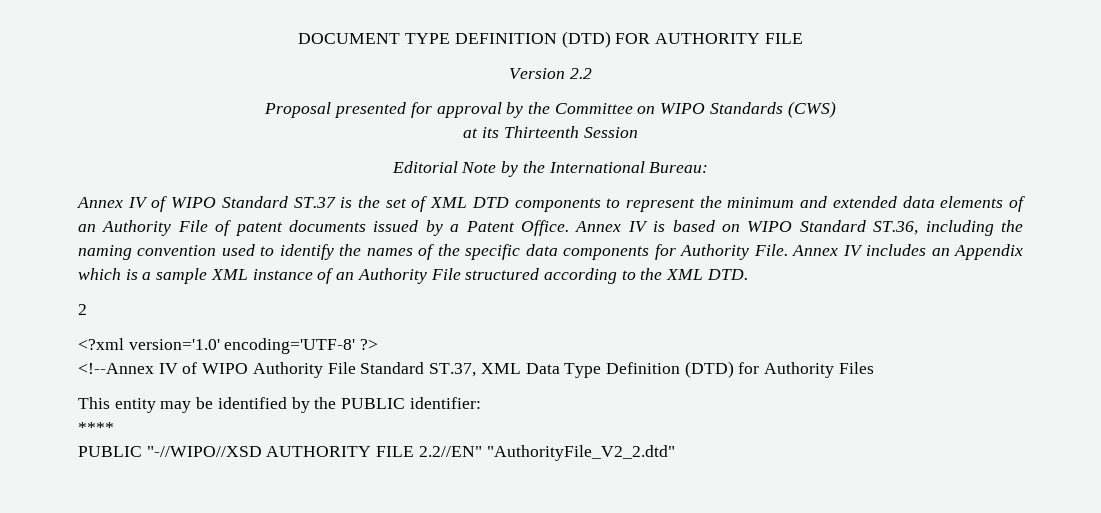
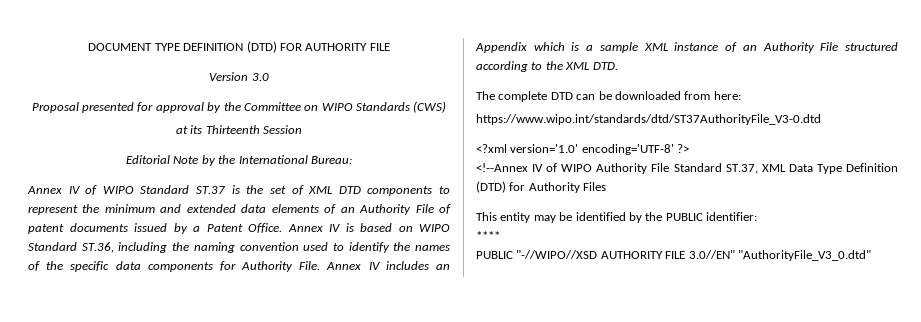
[569,68,592,79] 2.2 -> [251,73,269,81] 3.0
[78,304,87,315] 2 -> [476,91,741,102] [476,114,821,125] The complete DTD can be downloaded from here: // https://www.wipo.int/standards/dtd/ST37AuthorityFile_V3-0.dtd
[418,445,675,461] 2.2//EN" "AuthorityFile_V2_2.dtd" -> [688,250,871,261] 3.0//EN" "AuthorityFile_V3_0.dtd"

